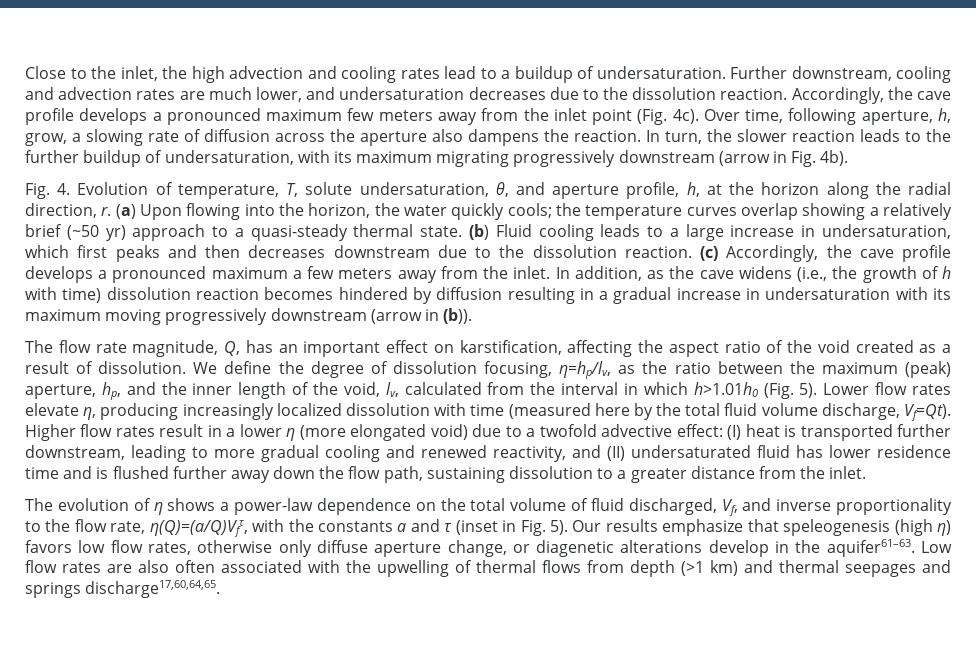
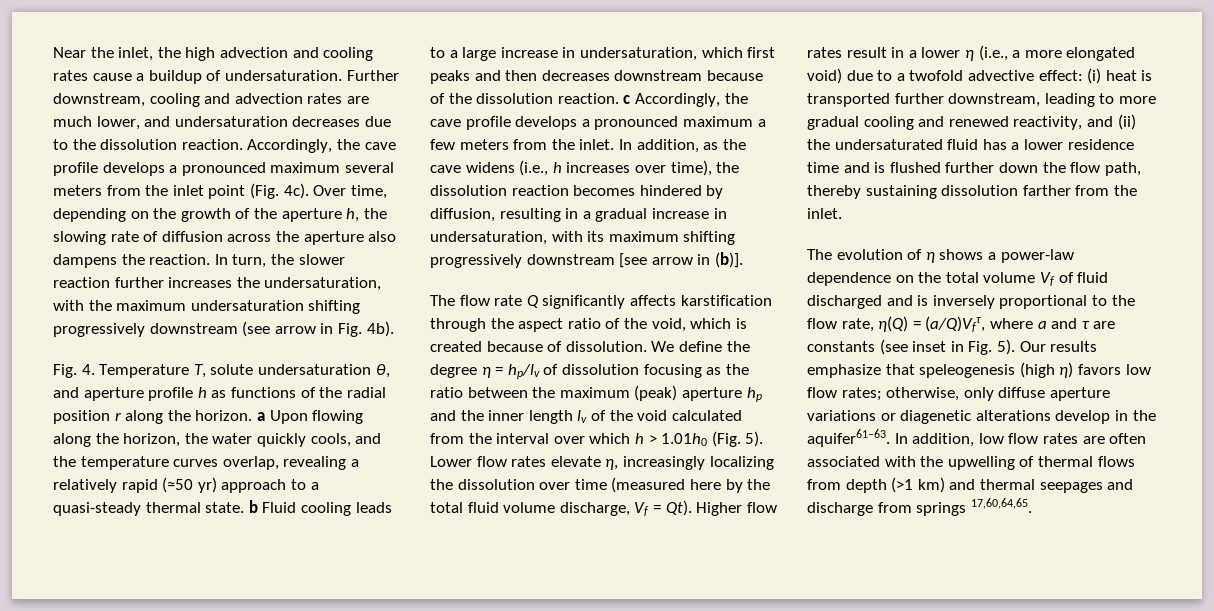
[25,66,87,79] Close to -> [53,47,86,58] Near
[444,66,497,79] lead to -> [92,73,132,81] cause
[347,108,477,125] few meters away -> [344,162,394,173] [53,185,102,196] several meters
[788,108,952,125] [25,133,81,146] following aperture, h, grow, a -> [53,208,387,222] depending on the growth of the aperture h, the
[860,129,951,142] [25,150,770,167] leads to the further buildup of undersaturation, with its maximum migrating progressively downstream (arrow -> [114,277,382,291] [53,300,361,314] [53,321,316,337] further increases the undersaturation, with the maximum undersaturation shifting progressively downstream (see arrow
[77,182,279,199] Evolution of temperature, -> [99,364,190,378] Temperature
[359,182,489,197] undersaturation, -> [257,364,371,375] undersaturation
[626,182,951,199] [25,203,136,219] profile, h, at the horizon along the radial direction, r. (a) -> [148,387,386,401] [53,410,265,424] profile h as functions of the radial position r along the horizon. a
[244,204,275,216] into -> [53,433,91,447] along
[507,203,552,218] cools; -> [310,433,382,447] cools, and
[741,203,953,220] [25,224,99,240] overlap showing a relatively brief (~50 -> [222,456,359,470] [53,477,194,493] overlap, revealing a relatively rapid (≈50
[468,224,489,240] (b) -> [248,500,258,513] b
[437,245,718,261] due to the dissolution reaction. (c) -> [706,70,763,81] [430,93,631,104] because of the dissolution reaction. c
[397,270,437,283] away -> (509, 144) none
[832,266,951,283] [25,287,102,303] the growth of h with time) -> [552,160,740,176] h increases over time), the
[436,287,503,300] diffusion -> [430,208,495,222] diffusion,
[765,287,951,300] [25,308,473,325] undersaturation with its maximum moving progressively downstream (arrow in (b)). -> [430,231,736,245] [430,252,743,268] undersaturation, with its maximum shifting progressively downstream [see arrow in (b)].
[132,340,633,357] magnitude, Q, has an important effect on karstification, affecting -> [526,295,772,309] [430,318,486,332] Q significantly affects karstification through
[817,340,951,353] [25,361,69,374] void created as a result -> [651,318,747,332] [430,341,543,352] void, which is created because
[370,361,612,379] of dissolution focusing, η=hp/lv, -> [481,364,702,379] η = hp/lv of dissolution focusing
[25,382,121,400] aperture, hp, -> [681,387,762,402] aperture hp
[292,382,399,397] of the void, lv, -> [577,410,668,423] lv of the void
[624,382,758,397] in which h>1.01h0 -> [553,433,708,446] over which h > 1.01h0
[100,403,467,420] producing increasingly localized dissolution with -> [622,456,774,470] [430,479,571,490] increasingly localizing the dissolution over
[904,404,951,421] Vf=Qt). -> [634,500,692,516] Vf = Qt).
[299,425,346,440] (more -> [978,45,1062,61] (i.e., a more
[727,425,742,440] (I) -> [1087,68,1102,84] (i)
[607,446,625,461] (II) -> [1117,114,1136,130] [807,139,830,150] (ii) the
(823, 451) none -> [1011,142,1020,150] a
[230,470,270,483] away -> (995, 167) none
(423, 474) none -> [807,185,861,199] thereby
[597,466,755,483] to a greater distance -> [1022,185,1071,196] farther
(567, 504) none -> [1039,272,1055,286] Vf
[628,498,953,516] [25,519,498,537] discharged, Vf, and inverse proportionality to the flow rate, η(Q)=(a/Q)Vfτ, with the constants a and τ (inset -> [807,295,1135,309] [807,316,1116,332] [807,339,947,355] discharged and is inversely proportional to the flow rate, η(Q) = (a/Q)Vfτ, where a and τ are constants (see inset
[147,540,273,555] rates, otherwise -> [841,387,960,401] rates; otherwise,
[447,540,507,557] change, -> [807,410,876,421] variations
[921,541,952,553] Low -> [894,433,1004,447] In addition, low
[138,560,169,573] also -> (1105, 440) none
[25,580,221,598] springs discharge17,60,64,65. -> [807,498,1032,516] discharge from springs 17,60,64,65.

